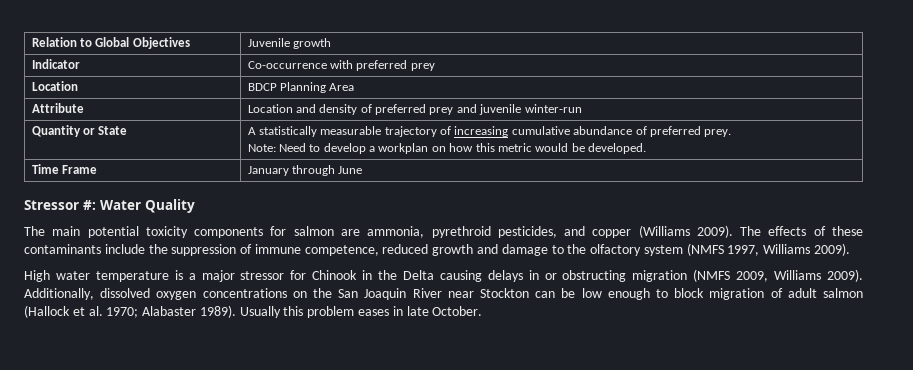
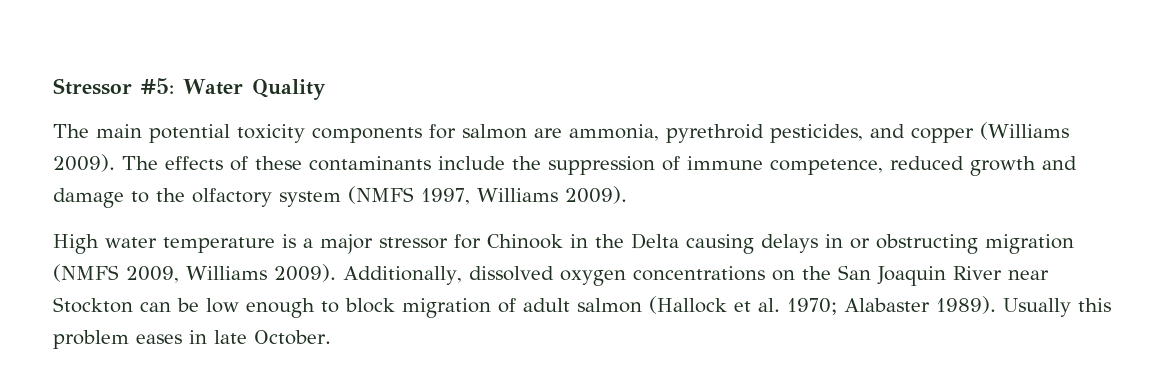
[31,37,190,49] [247,38,331,49] [31,59,80,69] [247,60,435,71] [31,81,78,91] [247,82,355,93] [31,103,84,113] [247,104,582,115] [31,125,128,137] [247,126,732,137] [247,143,647,154] [31,164,97,174] [247,165,363,176] [24,200,96,210] Relation to Global Objectives | Juvenile growth // Indicator | Co-occurrence with preferred prey // Location | BDCP Planning Area // Attribute | Location and density of preferred prey and juvenile winter-run // Quantity or State | A statistically measurable trajectory of increasing cumulative abundance of preferred prey. // Note: Need to develop a workplan on how this metric would be developed. // Time Frame | January through June // Stressor #: -> [53,78,174,95] Stressor #5:

